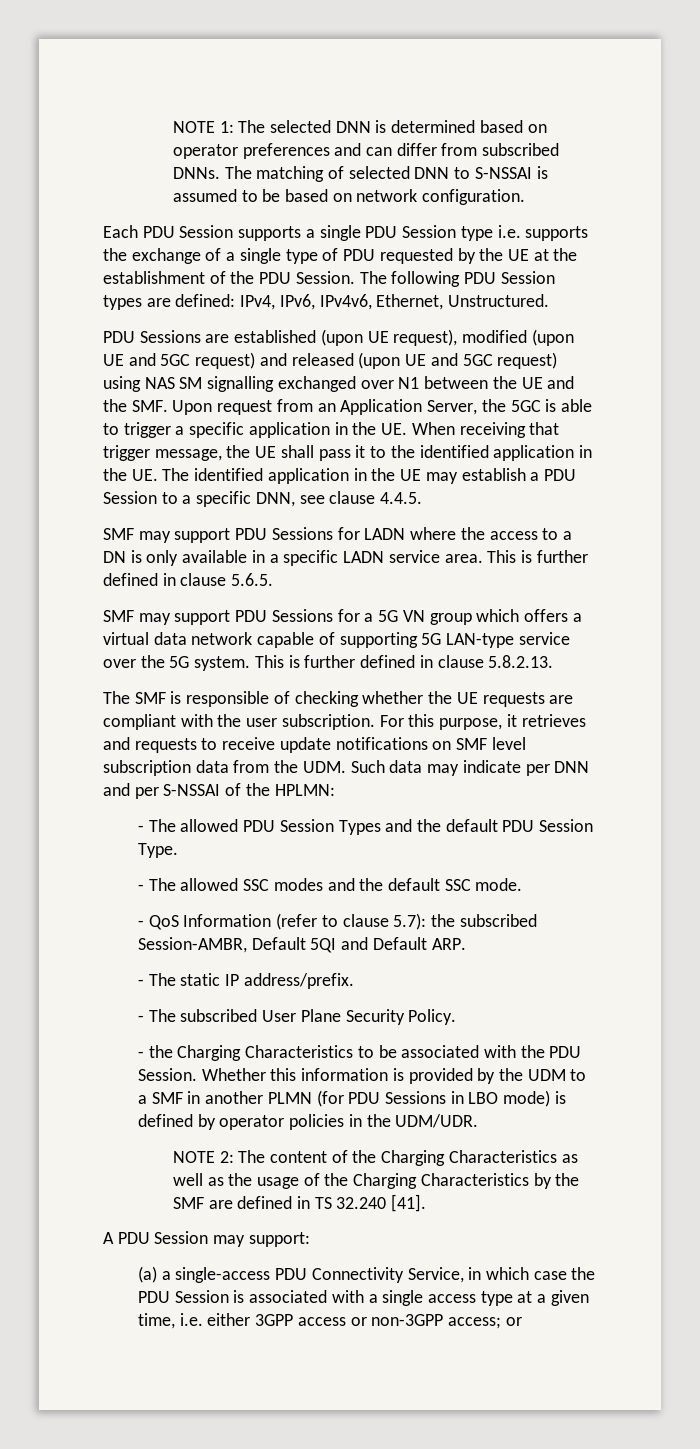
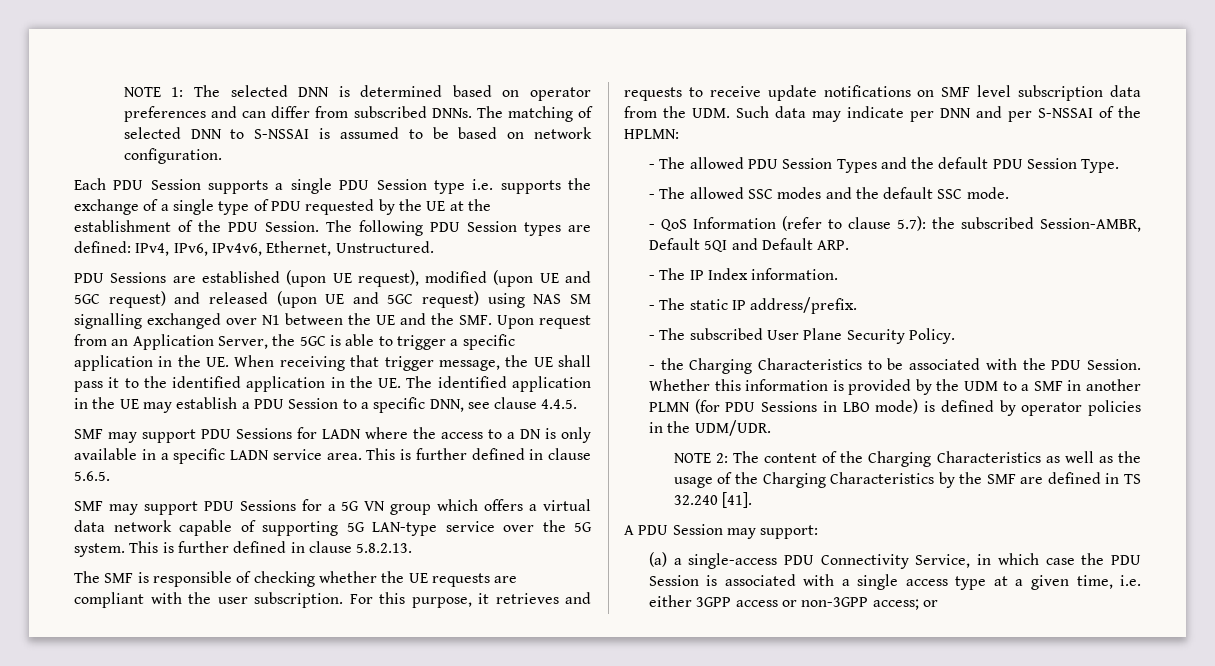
(466, 944) none -> [648,268,839,280] // - The IP Index information.

